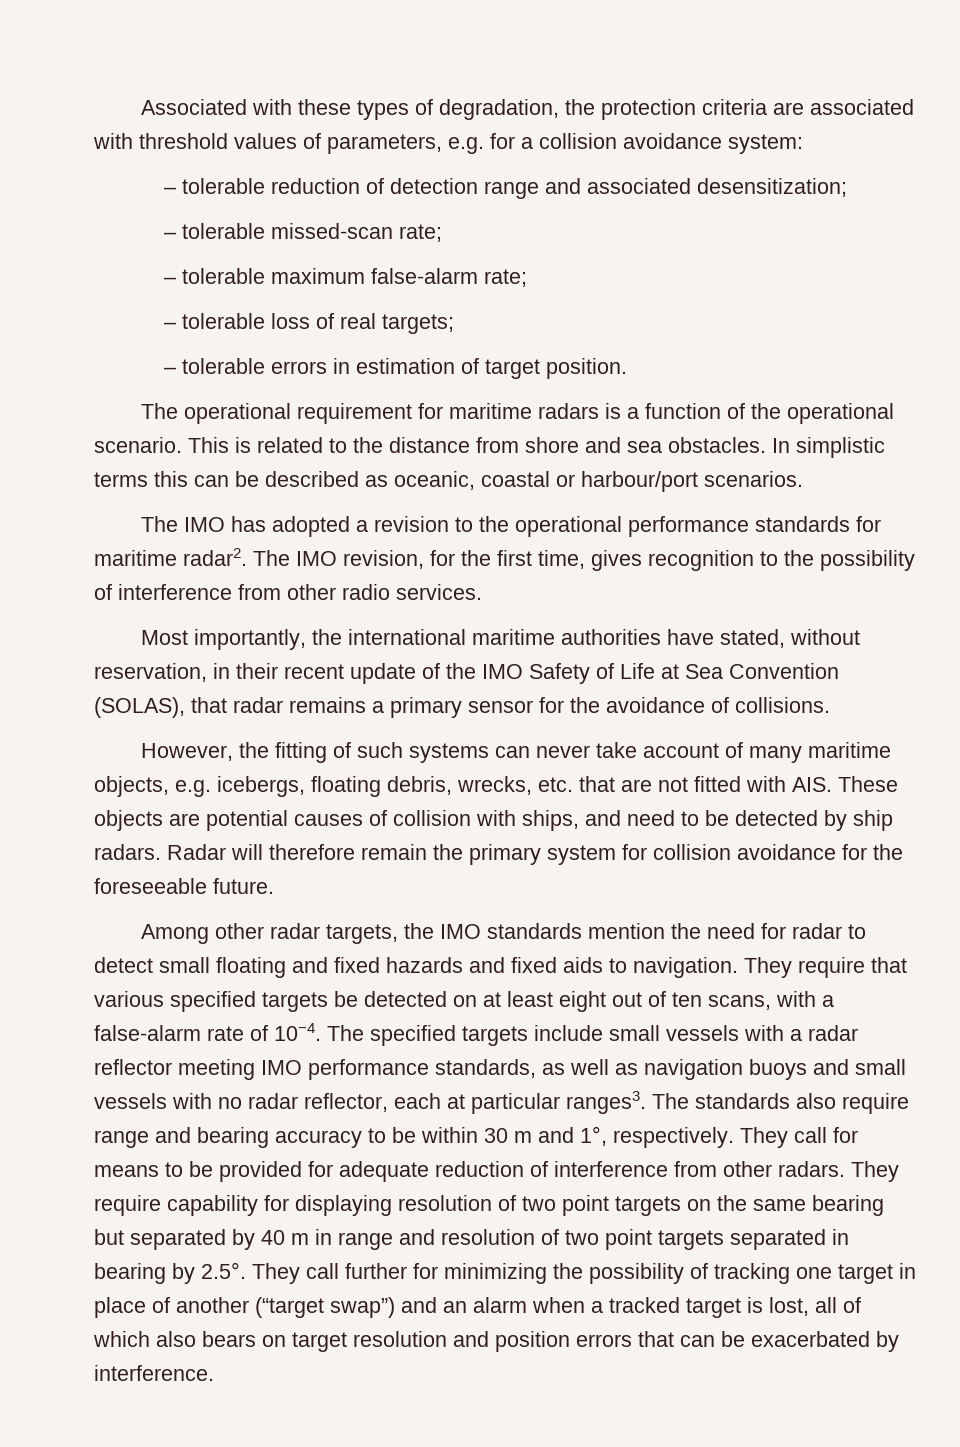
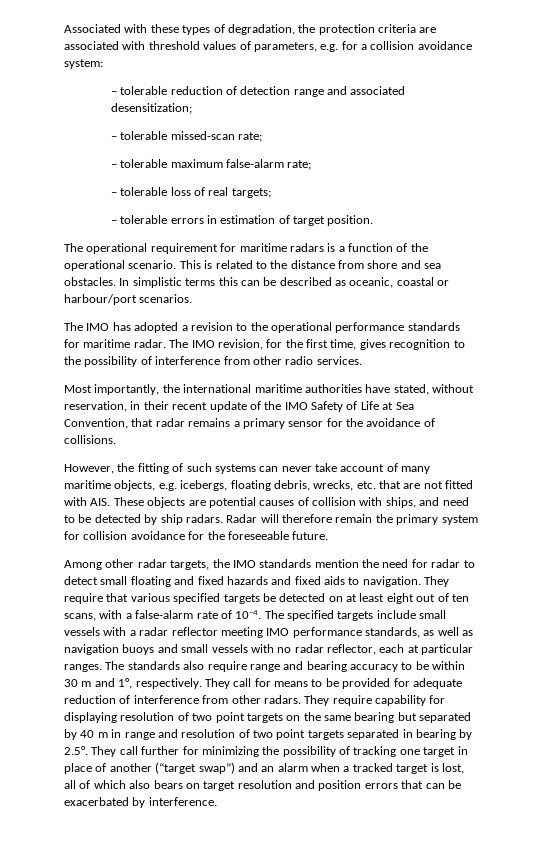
[183,548,247,566] radar2. -> [133,339,166,348] radar.
[729,663,839,679] [94,697,185,718] Convention (SOLAS), -> [64,418,128,429] Convention,
[566,1091,646,1114] ranges3. -> [64,664,102,672] ranges.

